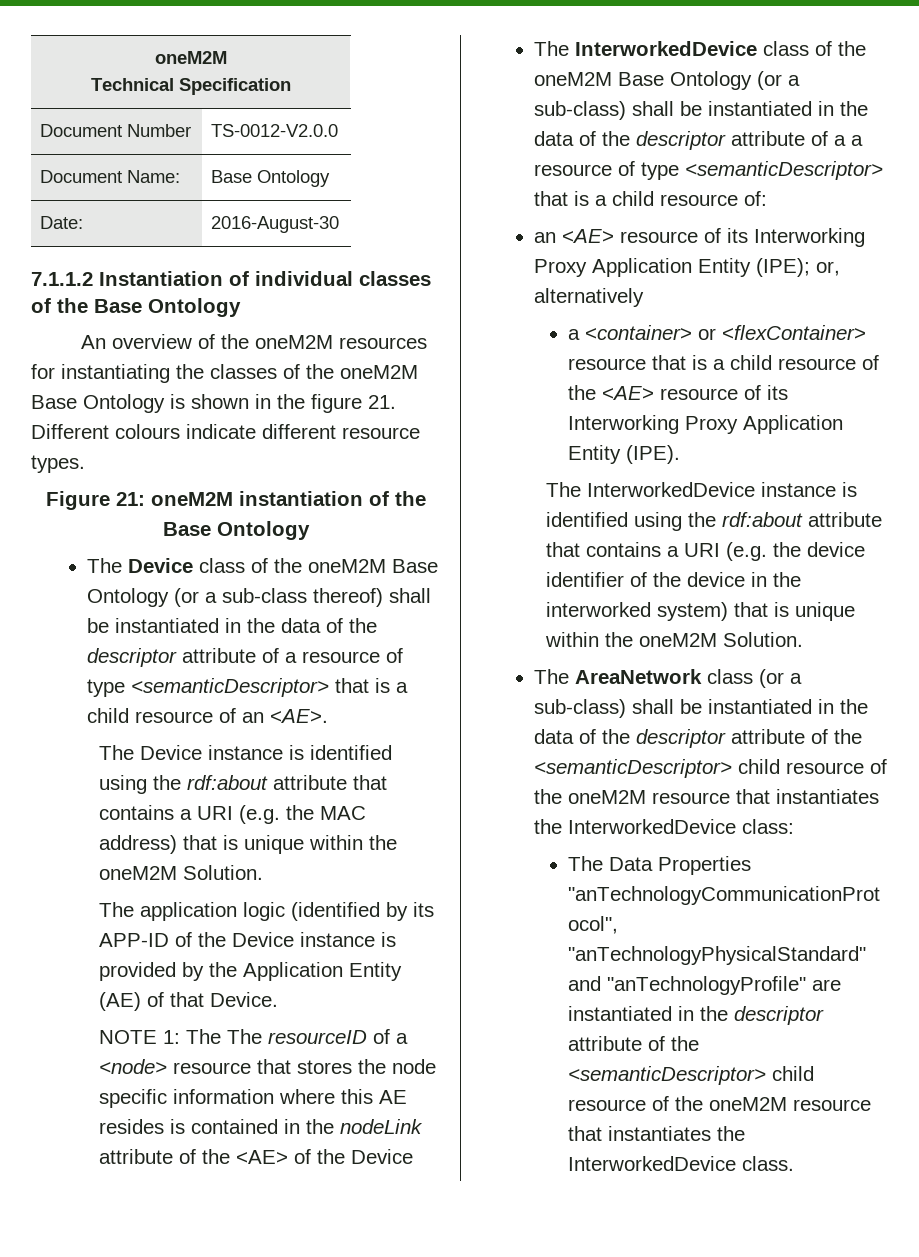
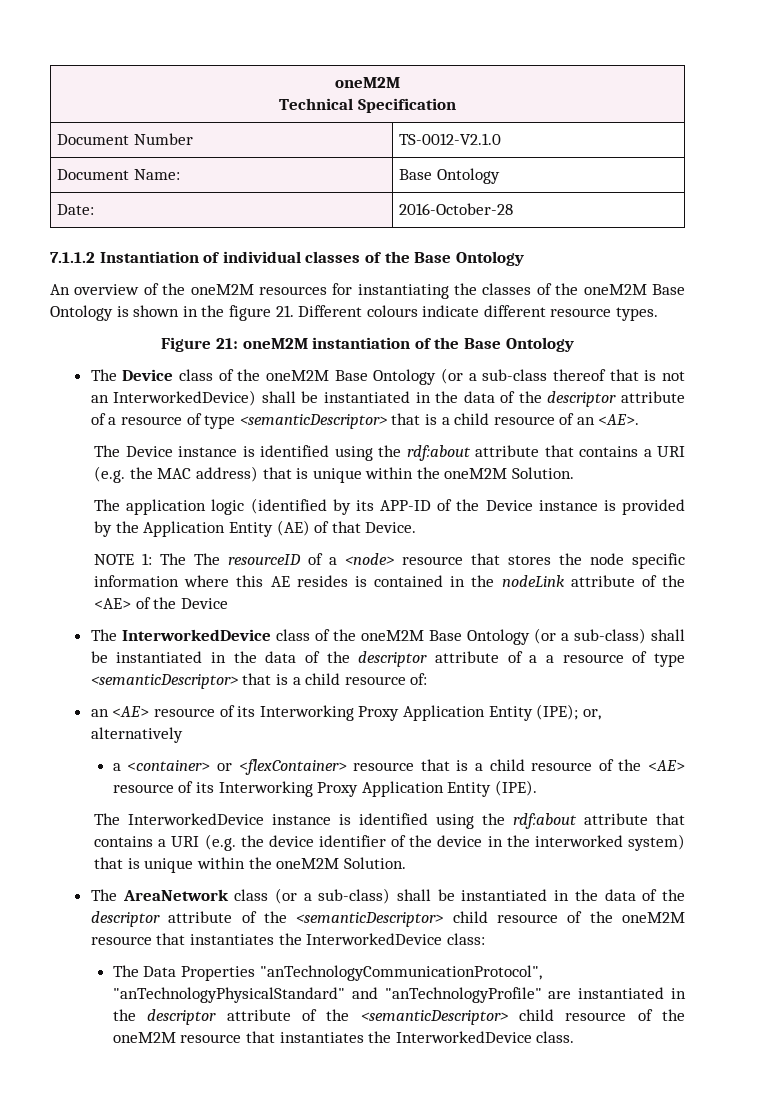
[211,124,339,137] TS-0012-V2.0.0 -> [398,133,501,145] TS-0012-V2.1.0
[211,216,340,233] 2016-August-30 -> [398,203,513,215] 2016-October-28
[313,588,384,607] thereof) -> [553,369,685,381] [90,390,257,406] thereof that is not an InterworkedDevice)

